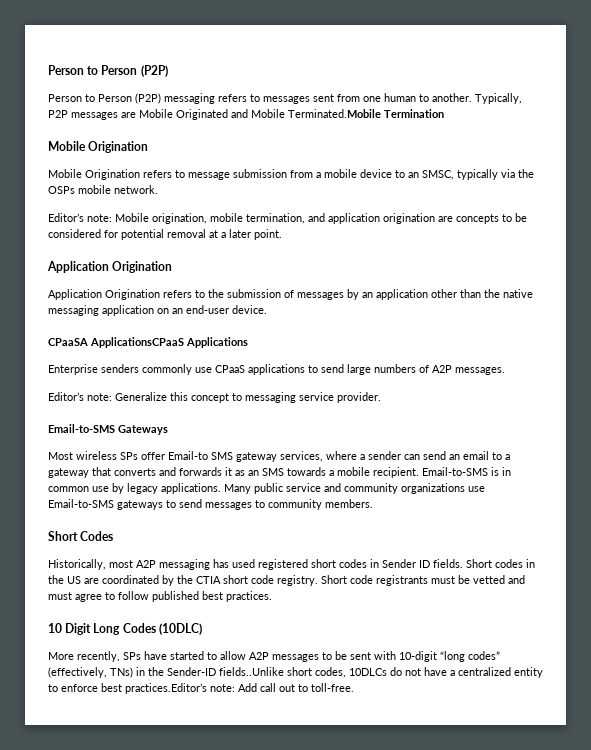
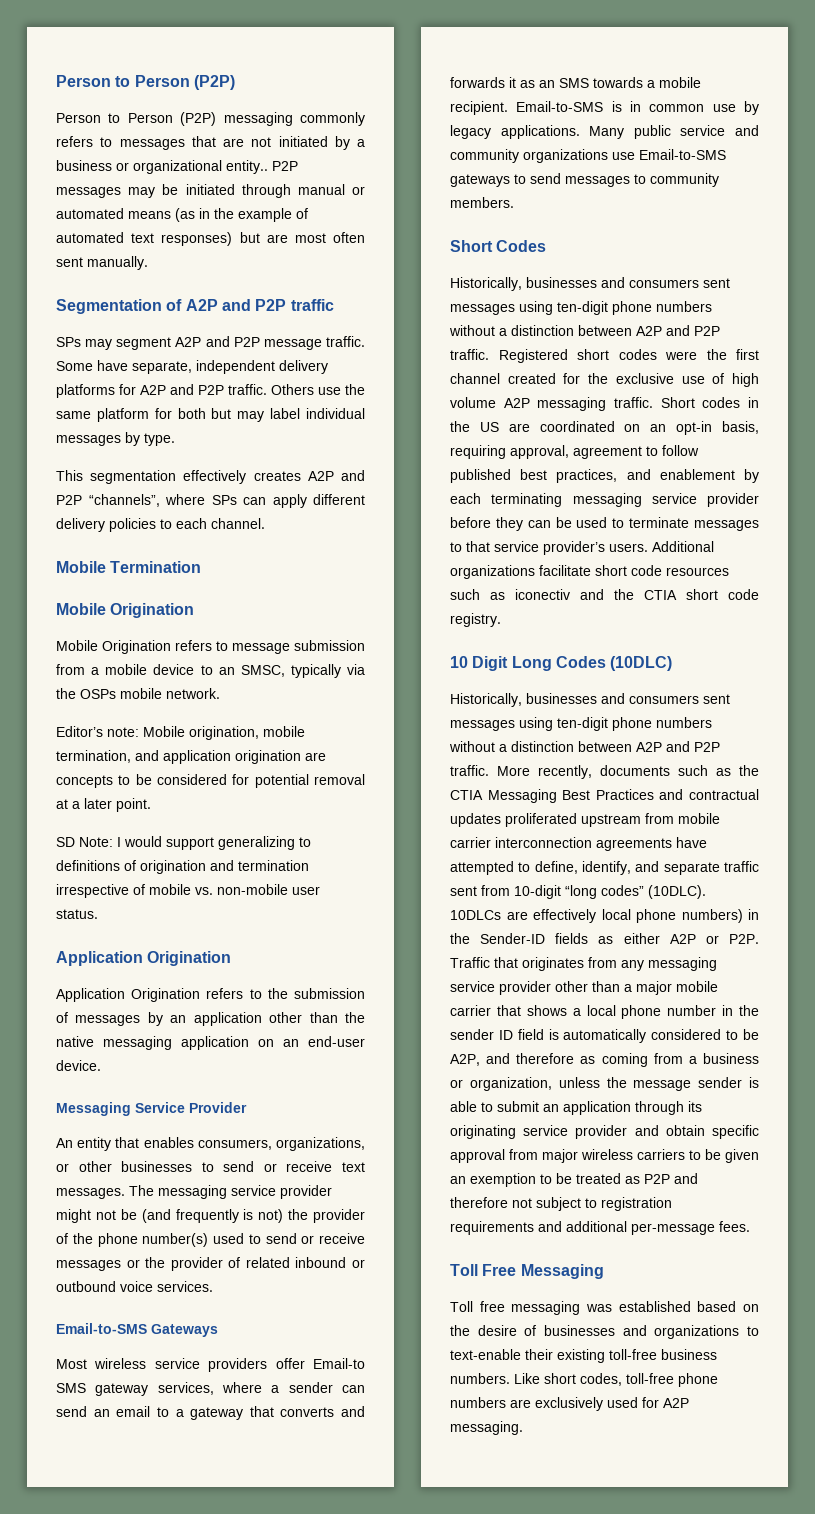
(215, 98) none -> [300,112,365,126] commonly
[313,93,522,104] [48,109,381,120] sent from one human to another. Typically, P2P messages are Mobile Originated and Mobile Terminated.Mobile -> [191,136,365,150] [56,160,298,174] [56,184,365,198] [56,208,308,222] [56,232,365,246] [56,256,148,270] [56,299,334,314] [56,336,365,350] [56,360,328,374] [56,384,365,398] [56,408,365,422] [56,432,175,446] [56,470,365,484] [56,494,365,508] [56,518,265,532] [56,561,106,573] that are not initiated by a business or organizational entity.. P2P messages may be initiated through manual or automated means (as in the example of automated text responses) but are most often sent manually. // Segmentation of A2P and P2P traffic // SPs may segment A2P and P2P message traffic. Some have separate, independent delivery platforms for A2P and P2P traffic. Others use the same platform for both but may label individual messages by type. // This segmentation effectively creates A2P and P2P “channels”, where SPs can apply different delivery policies to each channel. // Mobile
(282, 234) none -> [56,836,311,850] [56,860,309,874] [56,884,320,898] [56,909,98,919] // SD Note: I would support generalizing to definitions of origination and termination irrespective of mobile vs. non-mobile user status.
[48,337,248,348] [48,364,505,375] [48,392,381,403] CPaaSA ApplicationsCPaaS Applications // Enterprise senders commonly use CPaaS applications to send large numbers of A2P messages. // Editor’s note: Generalize this concept to messaging service provider. -> [56,1102,247,1116] [56,1137,365,1151] [56,1161,365,1172] [56,1185,332,1199] [56,1209,365,1223] [56,1233,365,1247] [56,1257,365,1271] [56,1281,213,1292] Messaging Service Provider // An entity that enables consumers, organizations, or other businesses to send or receive text messages. The messaging service provider might not be (and frequently is not) the provider of the phone number(s) used to send or receive messages or the provider of related inbound or outbound voice services.
[120,452,138,460] SPs -> [154,1358,268,1372] service providers
[109,559,463,570] most A2P messaging has used registered short codes in Sender ID fields. -> [526,277,730,288] [450,301,712,315] [449,325,720,336] [450,349,759,363] [450,373,759,387] [450,397,653,411] businesses and consumers sent messages using ten-digit phone numbers without a distinction between A2P and P2P traffic. Registered short codes were the first channel created for the exclusive use of high volume A2P messaging traffic.
[162,575,174,586] by -> [624,421,759,435] [450,445,699,459] [450,469,759,483] [450,493,759,507] [450,517,759,531] [450,541,714,555] [450,565,729,579] [450,589,604,600] on an opt-in basis, requiring approval, agreement to follow published best practices, and enablement by each terminating messaging service provider before they can be used to terminate messages to that service provider’s users. Additional organizations facilitate short code resources such as iconectiv and
[321,575,525,586] [48,591,272,602] Short code registrants must be vetted and must agree to follow published best practices. -> (501, 620) none
[48,651,500,662] [48,667,543,678] [48,683,354,694] More recently, SPs have started to allow A2P messages to be sent with 10-digit “long codes” (effectively, TNs) in the Sender-ID fields..Unlike short codes, 10DLCs do not have a centralized entity to enforce best practices.Editor’s note: Add call out to toll-free. -> [450,693,730,707] [450,717,712,731] [449,741,720,752] [450,765,759,779] [450,789,759,803] [450,813,720,827] [450,837,707,851] [450,861,759,875] [450,885,706,899] [450,909,759,923] [450,933,759,944] [450,957,717,971] [450,981,718,995] [450,1005,759,1019] [450,1029,759,1043] [450,1053,759,1067] [450,1077,759,1091] [450,1101,702,1115] [450,1125,759,1139] [450,1149,759,1163] [450,1173,698,1187] [450,1197,672,1211] [450,1221,750,1235] [450,1264,604,1279] [450,1301,759,1315] [450,1325,759,1339] [450,1349,717,1363] [450,1373,718,1387] [450,1397,689,1411] [450,1421,523,1435] Historically, businesses and consumers sent messages using ten-digit phone numbers without a distinction between A2P and P2P traffic. More recently, documents such as the CTIA Messaging Best Practices and contractual updates proliferated upstream from mobile carrier interconnection agreements have attempted to define, identify, and separate traffic sent from 10-digit “long codes” (10DLC). 10DLCs are effectively local phone numbers) in the Sender-ID fields as either A2P or P2P. Traffic that originates from any messaging service provider other than a major mobile carrier that shows a local phone number in the sender ID field is automatically considered to be A2P, and therefore as coming from a business or organization, unless the message sender is able to submit an application through its originating service provider and obtain specific approval from major wireless carriers to be given an exemption to be treated as P2P and therefore not subject to registration requirements and additional per-message fees. // Toll Free Messaging // Toll free messaging was established based on the desire of businesses and organizations to text-enable their existing toll-free business numbers. Like short codes, toll-free phone numbers are exclusively used for A2P messaging.

